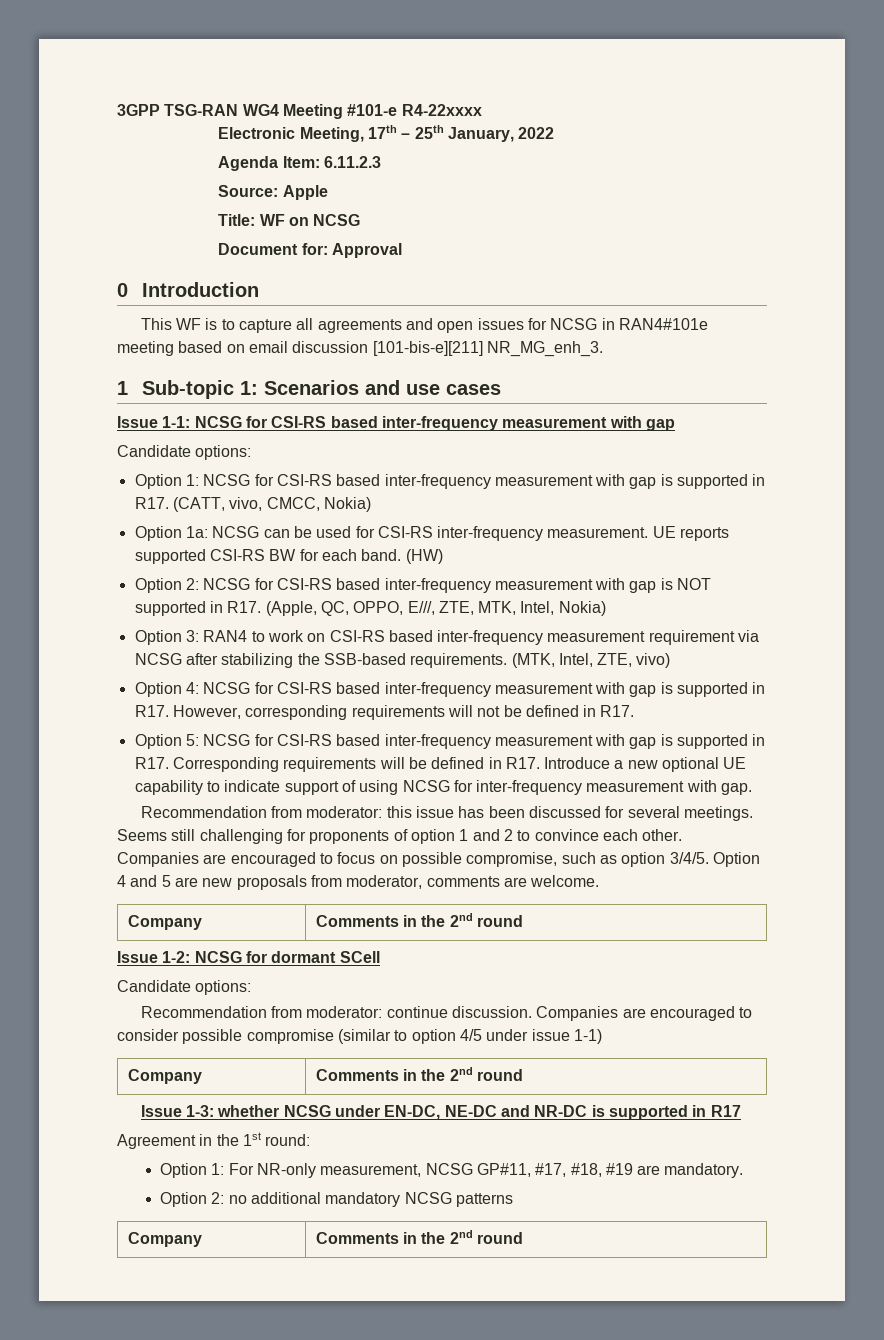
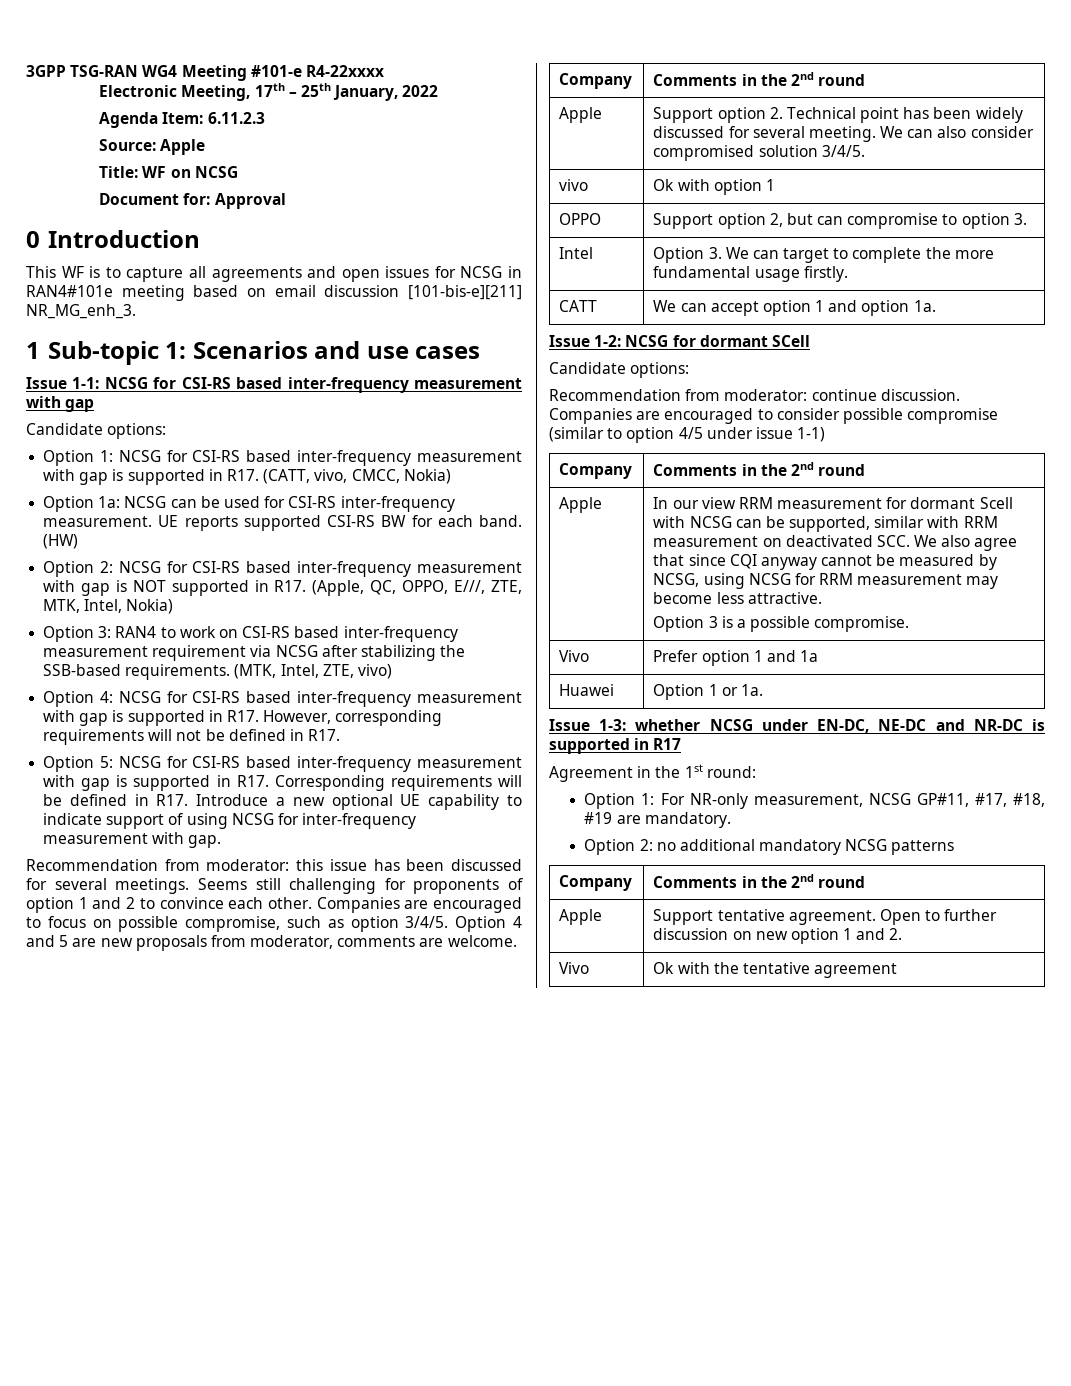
(523, 921) none -> [559,107,603,123] [653,107,1023,123] [653,126,1034,142] [653,145,865,161] [559,179,589,191] [653,179,775,195] [559,213,602,225] [653,213,1027,229] [559,247,594,259] [653,247,994,263] [653,266,848,282] [559,300,598,312] [653,300,936,316] // Apple | Support option 2. Technical point has been widely discussed for several meeting. We can also consider compromised solution 3/4/5. // vivo | Ok with option 1 // OPPO | Support option 2, but can compromise to option 3. // Intel | Option 3. We can target to complete the more fundamental usage firstly. // CATT | We can accept option 1 and option 1a.
(523, 1075) none -> [559,497,603,513] [653,497,1013,509] [653,516,998,532] [653,535,1018,551] [653,554,997,570] [653,573,999,589] [653,592,822,604] [653,616,910,632] [559,650,590,662] [653,650,819,666] [559,684,615,696] [653,684,763,700] // Apple | In our view RRM measurement for dormant Scell with NCSG can be supported, similar with RRM measurement on deactivated SCC. We also agree that since CQI anyway cannot be measured by NCSG, using NCSG for RRM measurement may become less attractive. // Option 3 is a possible compromise. // Vivo | Prefer option 1 and 1a // Huawei | Option 1 or 1a.
(523, 1238) none -> [559,909,603,925] [653,909,998,925] [653,928,903,944] [559,962,590,974] [653,962,898,978] // Apple | Support tentative agreement. Open to further discussion on new option 1 and 2. // Vivo | Ok with the tentative agreement

